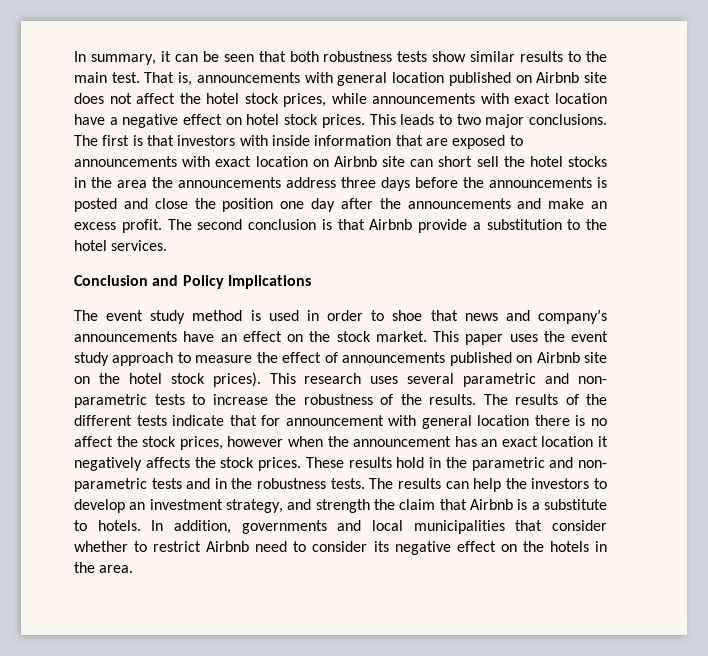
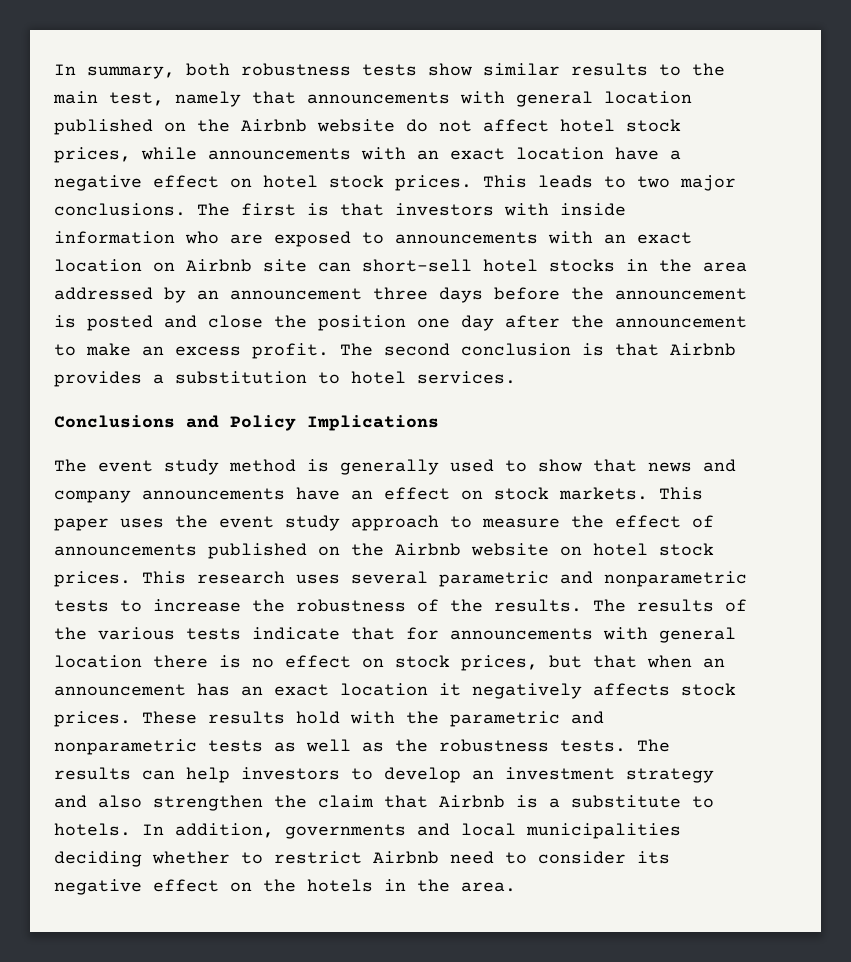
[160,51,286,62] it can be seen that -> (175, 72) none
[111,72,193,86] test. That is, -> [109,91,296,107] test, namely that
[536,72,608,83] [74,93,104,104] Airbnb site does -> [197,119,428,132] the Airbnb website do
[179,93,201,104] the -> (549, 125) none
(509, 98) none -> [417,150,439,160] an
[395,135,423,146] that -> [185,231,219,244] who
(211, 161) none -> [604,234,626,244] an
[438,156,525,167] short sell the -> [362,259,472,272] short-sell
[152,177,336,188] the announcements address -> [54,287,362,303] addressed by an announcement
[489,177,592,188] announcements -> [615,288,747,300] announcement
[407,198,542,209] announcements and -> [615,316,747,328] [54,344,76,356] announcement to
[418,219,467,233] provide -> [54,371,142,387] provides
[586,219,607,230] the -> (340, 378) none
[74,275,148,286] Conclusion -> [54,415,175,428] Conclusions
[268,310,423,321] used in order to shoe -> [340,459,582,475] generally used to show
[537,309,607,324] company’s -> [54,490,131,503] company
[309,331,427,342] the stock market. -> [494,487,648,500] stock markets.
[536,352,607,363] [74,372,261,387] Airbnb site on the hotel stock prices). -> [351,543,714,556] [54,571,131,587] the Airbnb website on hotel stock prices.
[578,376,608,384] [74,394,147,408] non- parametric -> [604,571,747,587] nonparametric
[74,415,132,426] different -> [98,627,175,640] various
[285,415,384,426] announcement -> [450,628,593,640] announcements
[74,436,349,450] affect the stock prices, however when the -> [285,655,725,671] effect on stock prices, but that when an
[194,457,216,468] the -> (670, 689) none
[429,457,441,468] in -> [350,711,395,724] with
[578,460,607,468] [74,478,227,492] non- parametric tests and in -> [54,739,384,755] nonparametric tests as well as
[505,478,527,489] the -> (230, 775) none
[226,499,370,513] strategy, and strength -> [626,768,714,783] [54,795,263,811] strategy and also strengthen
[515,520,607,531] that consider -> [54,851,142,867] deciding

